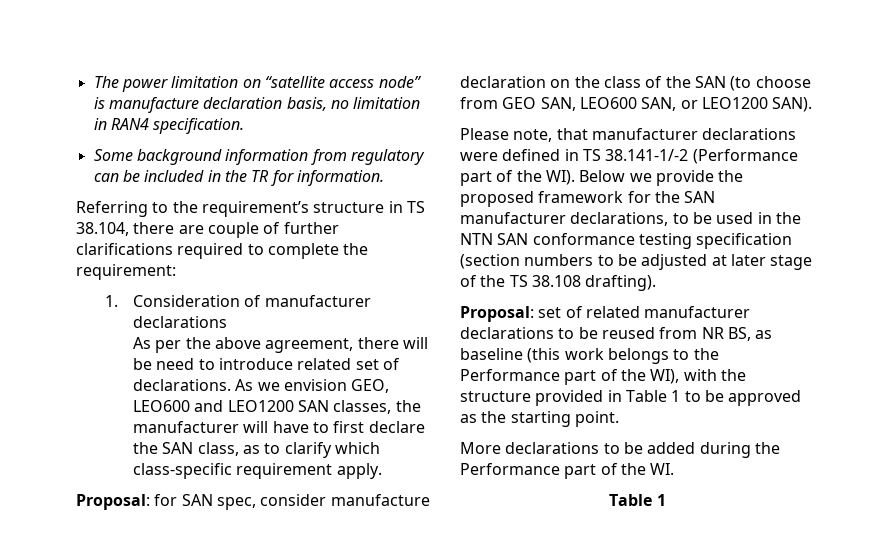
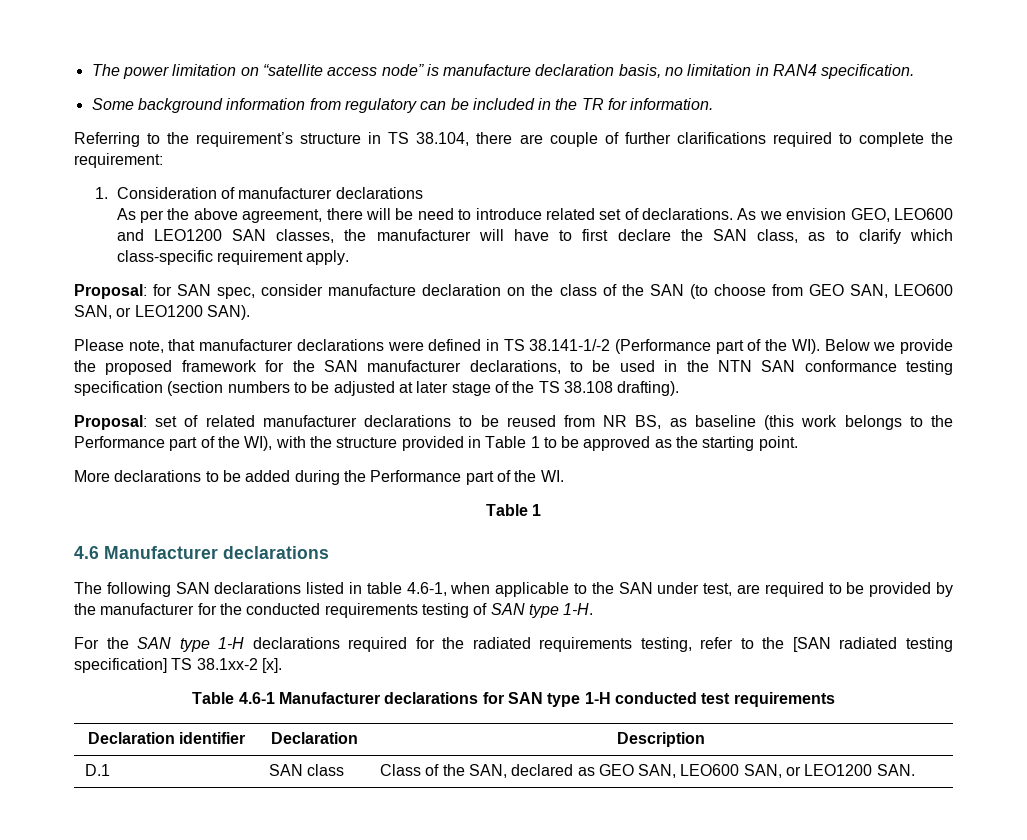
(666, 500) none -> [74,546,329,559] [74,582,953,597] [74,603,594,618] [74,637,953,652] [74,658,282,673] [192,692,835,707] [87,732,246,744] [270,732,358,744] [617,732,705,747] [84,764,110,776] [268,764,345,776] [379,764,915,778] // 4.6 Manufacturer declarations // The following SAN declarations listed in table 4.6-1, when applicable to the SAN under test, are required to be provided by the manufacturer for the conducted requirements testing of SAN type 1-H. // For the SAN type 1-H declarations required for the radiated requirements testing, refer to the [SAN radiated testing specification] TS 38.1xx-2 [x]. // Table 4.6-1 Manufacturer declarations for SAN type 1-H conducted test requirements // Declaration identifier | Declaration | Description // D.1 | SAN class | Class of the SAN, declared as GEO SAN, LEO600 SAN, or LEO1200 SAN.

